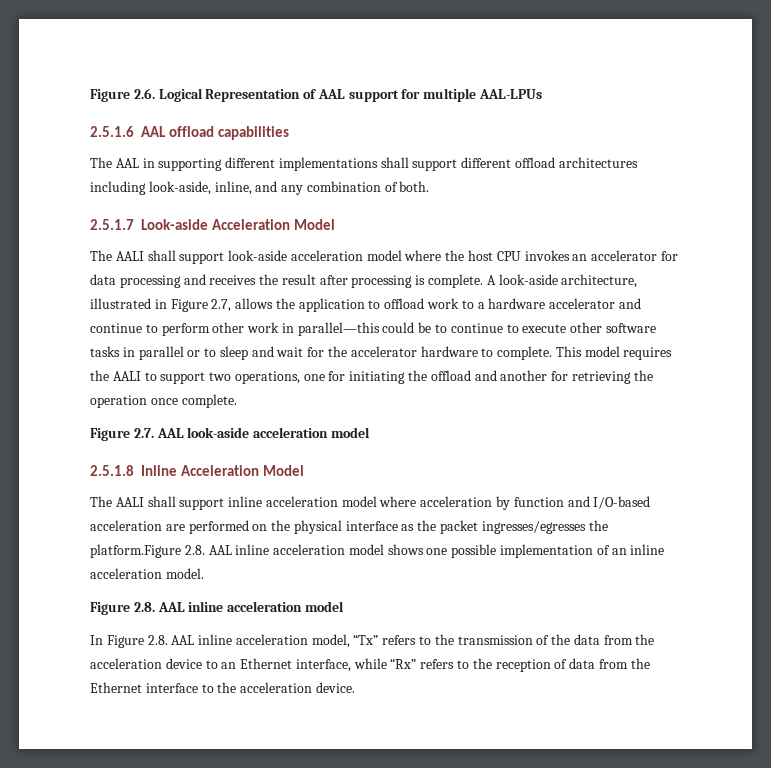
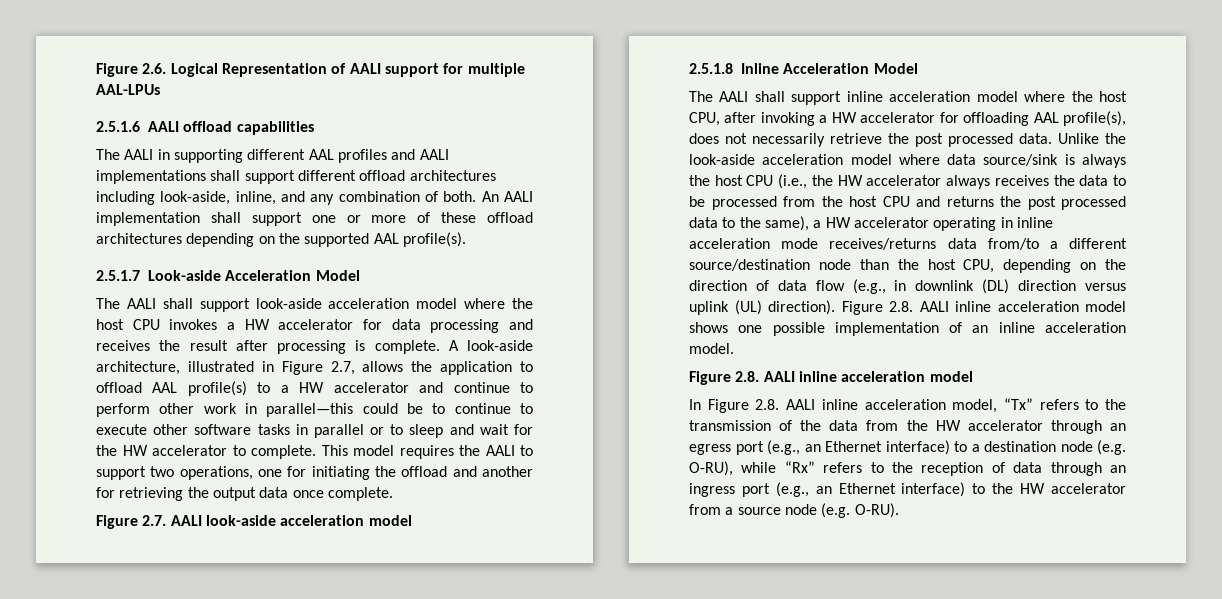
[317,89,345,99] AAL -> [349,63,381,74] AALI
[141,126,166,137] AAL -> [148,121,179,132] AALI
[115,158,139,168] AAL -> [124,149,154,160] AALI
(276, 162) none -> [308,149,449,163] AAL profiles and AALI
(430, 186) none -> [481,191,533,202] [96,212,533,226] [96,232,466,247] An AALI implementation shall support one or more of these offload architectures depending on the supported AAL profile(s).
[572,254,588,261] an -> [227,319,270,330] a HW
[427,298,546,309] work to a hardware -> [152,381,325,396] AAL profile(s) to a HW
[350,346,478,357] accelerator hardware -> [122,445,227,456] HW accelerator
[90,395,147,408] operation -> [212,487,289,501] output data
[156,428,184,438] AAL -> [170,515,202,526] AALI
[420,496,651,510] [90,520,608,534] [90,544,232,558] acceleration by function and I/O-based acceleration are performed on the physical interface as the packet ingresses/egresses the platform.Figure 2.8. AAL -> [1071,91,1127,102] [689,111,1126,126] [689,133,1126,147] [689,154,1126,168] [689,174,1126,189] [689,196,1126,210] [689,216,1053,231] [689,238,1127,250] [689,259,1126,273] [689,279,1126,294] [689,300,949,315] the host CPU, after invoking a HW accelerator for offloading AAL profile(s), does not necessarily retrieve the post processed data. Unlike the look-aside acceleration model where data source/sink is always the host CPU (i.e., the HW accelerator always receives the data to be processed from the host CPU and returns the post processed data to the same), a HW accelerator operating in inline acceleration mode receives/returns data from/to a different source/destination node than the host CPU, depending on the direction of data flow (e.g., in downlink (DL) direction versus uplink (UL) direction). Figure 2.8. AALI
[157,602,185,612] AAL -> [763,371,795,382] AALI
[171,635,195,645] AAL -> [786,399,816,410] AALI
[90,658,351,672] acceleration device to an Ethernet interface, -> [935,420,1126,434] [689,440,1126,455] [689,461,733,476] HW accelerator through an egress port (e.g., an Ethernet interface) to a destination node (e.g. O-RU),
[598,658,650,669] [90,682,355,693] from the Ethernet interface to the acceleration device. -> [1050,462,1126,476] [689,482,1126,497] [689,503,899,518] through an ingress port (e.g., an Ethernet interface) to the HW accelerator from a source node (e.g. O-RU).

